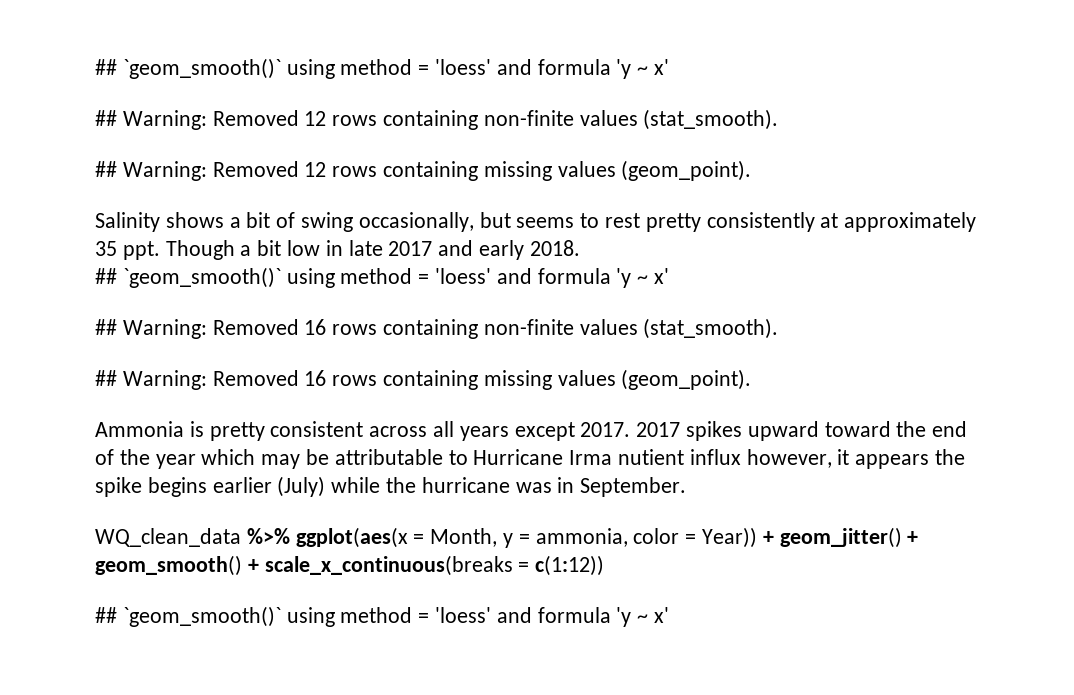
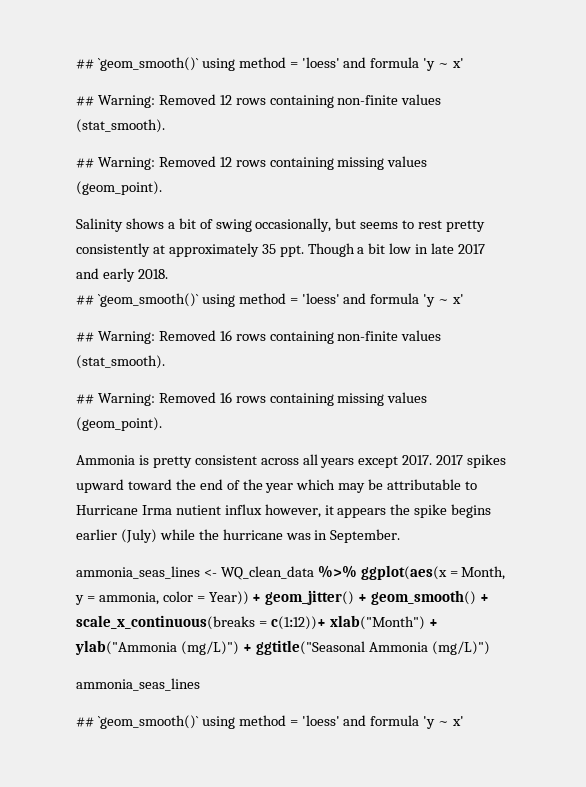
(687, 487) none -> [76,566,217,579] ammonia_seas_lines <-
[535,555,605,576] c(1:12)) -> [270,615,438,630] [75,640,490,655] [76,678,200,691] c(1:12))+ xlab("Month") + ylab("Ammonia (mg/L)") + ggtitle("Seasonal Ammonia (mg/L)") // ammonia_seas_lines

